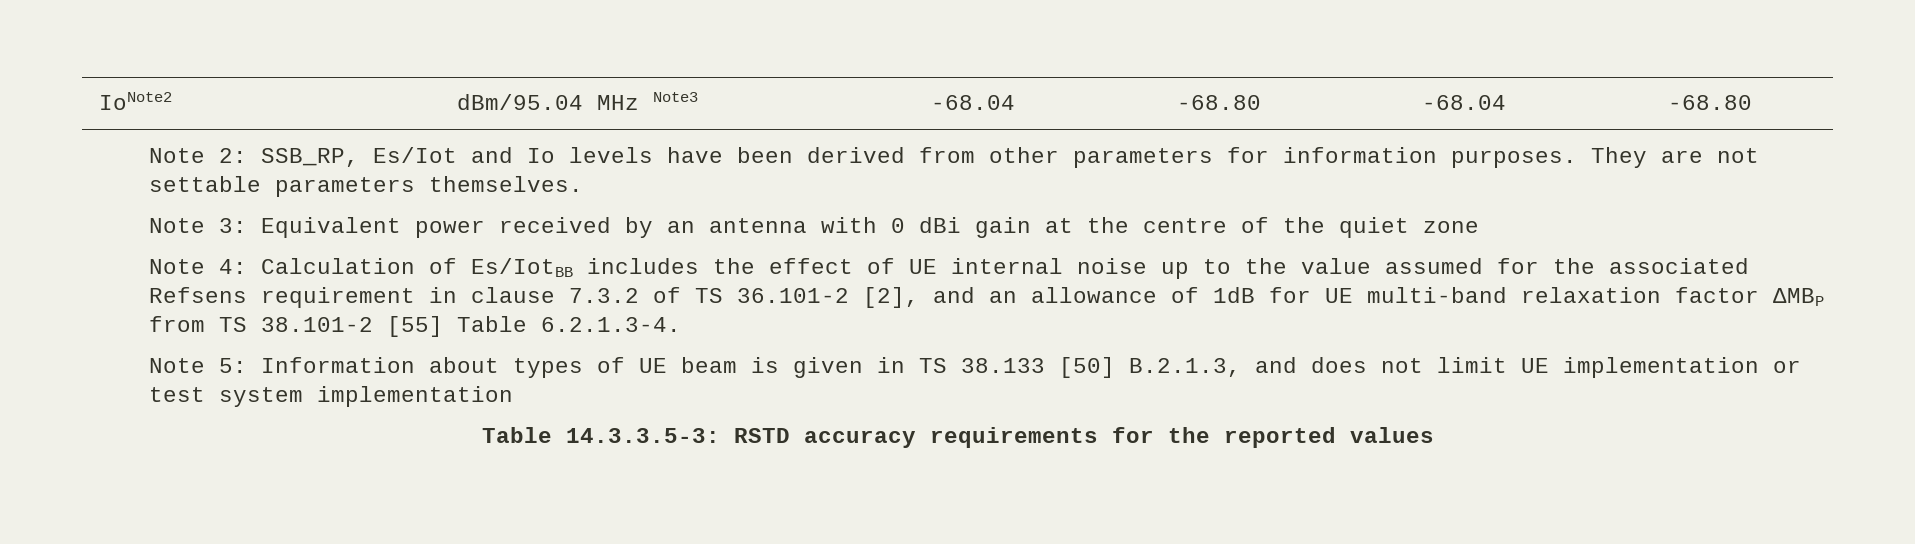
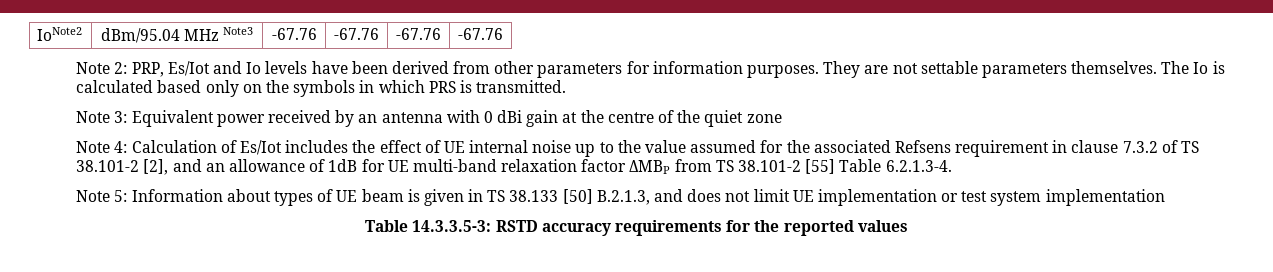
[931,95,1015,110] [1176,95,1261,110] [1422,95,1506,110] [1667,95,1752,110] -68.04 | -68.80 | -68.04 | -68.80 -> [271,28,317,40] [334,28,379,40] [396,28,441,40] [458,28,503,40] -67.76 | -67.76 | -67.76 | -67.76
[260,148,359,167] SSB_RP, -> [131,62,164,77] PRP,
(583, 184) none -> [1161,61,1225,74] [76,80,567,97] The Io is calculated based only on the symbols in which PRS is transmitted.
[470,258,573,277] Es/IotBB -> [239,140,282,155] Es/Iot
[736,288,849,303] 36.101-2 -> [76,160,140,172] 38.101-2

